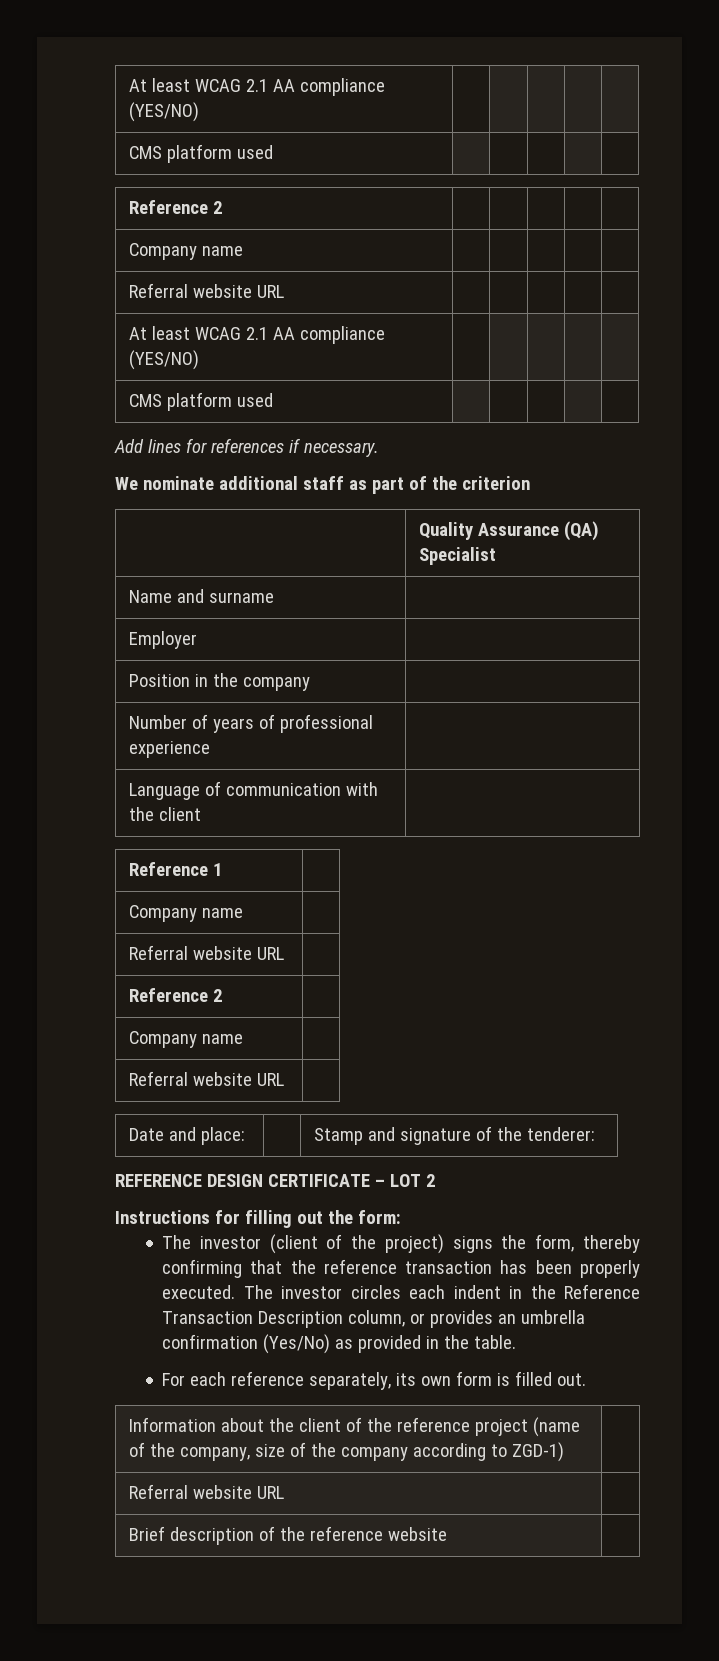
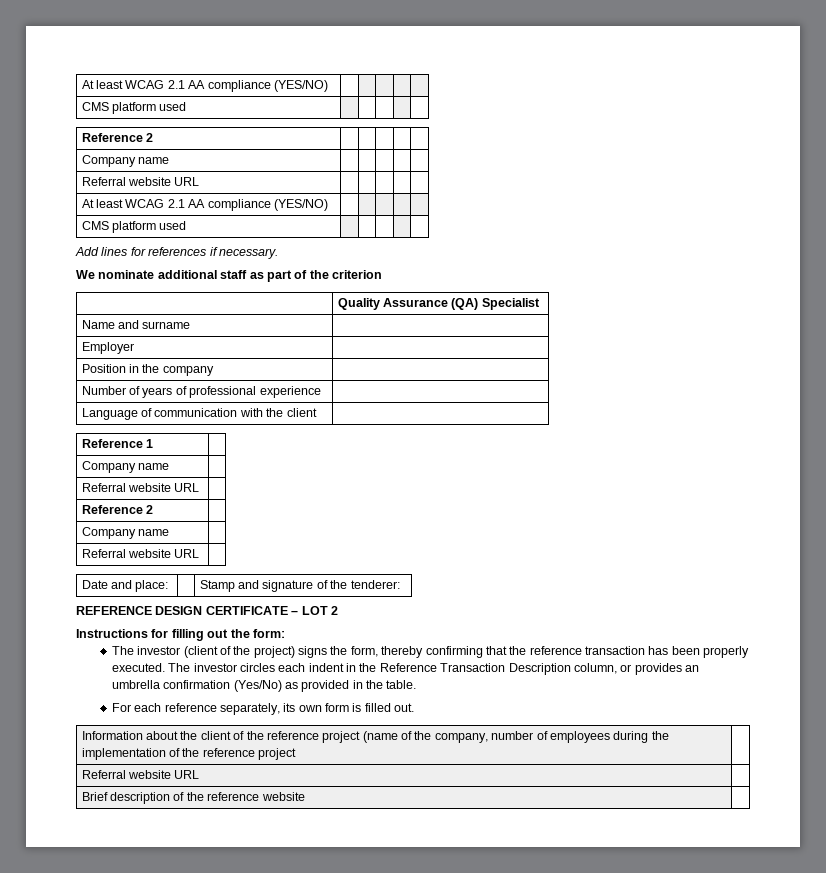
[255,1442,564,1462] size of the company according to ZGD-1) -> [491,731,669,743] [81,748,297,760] number of employees during the implementation of the reference project

